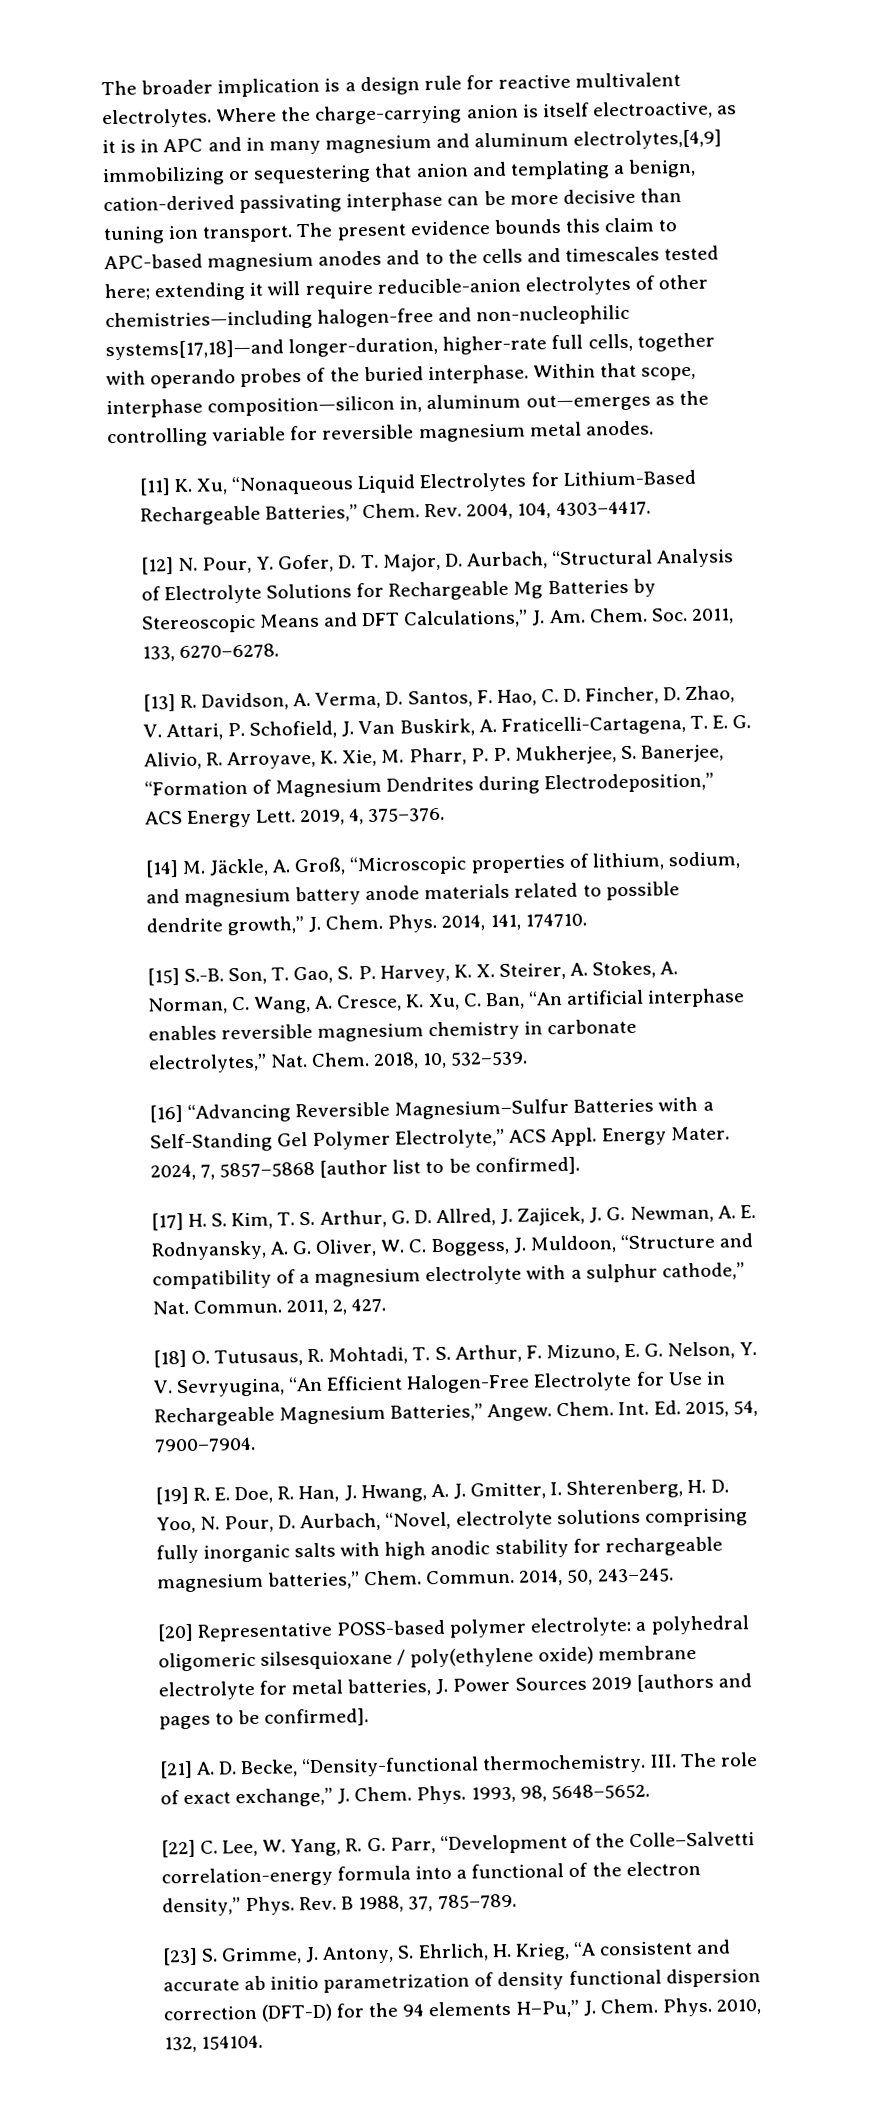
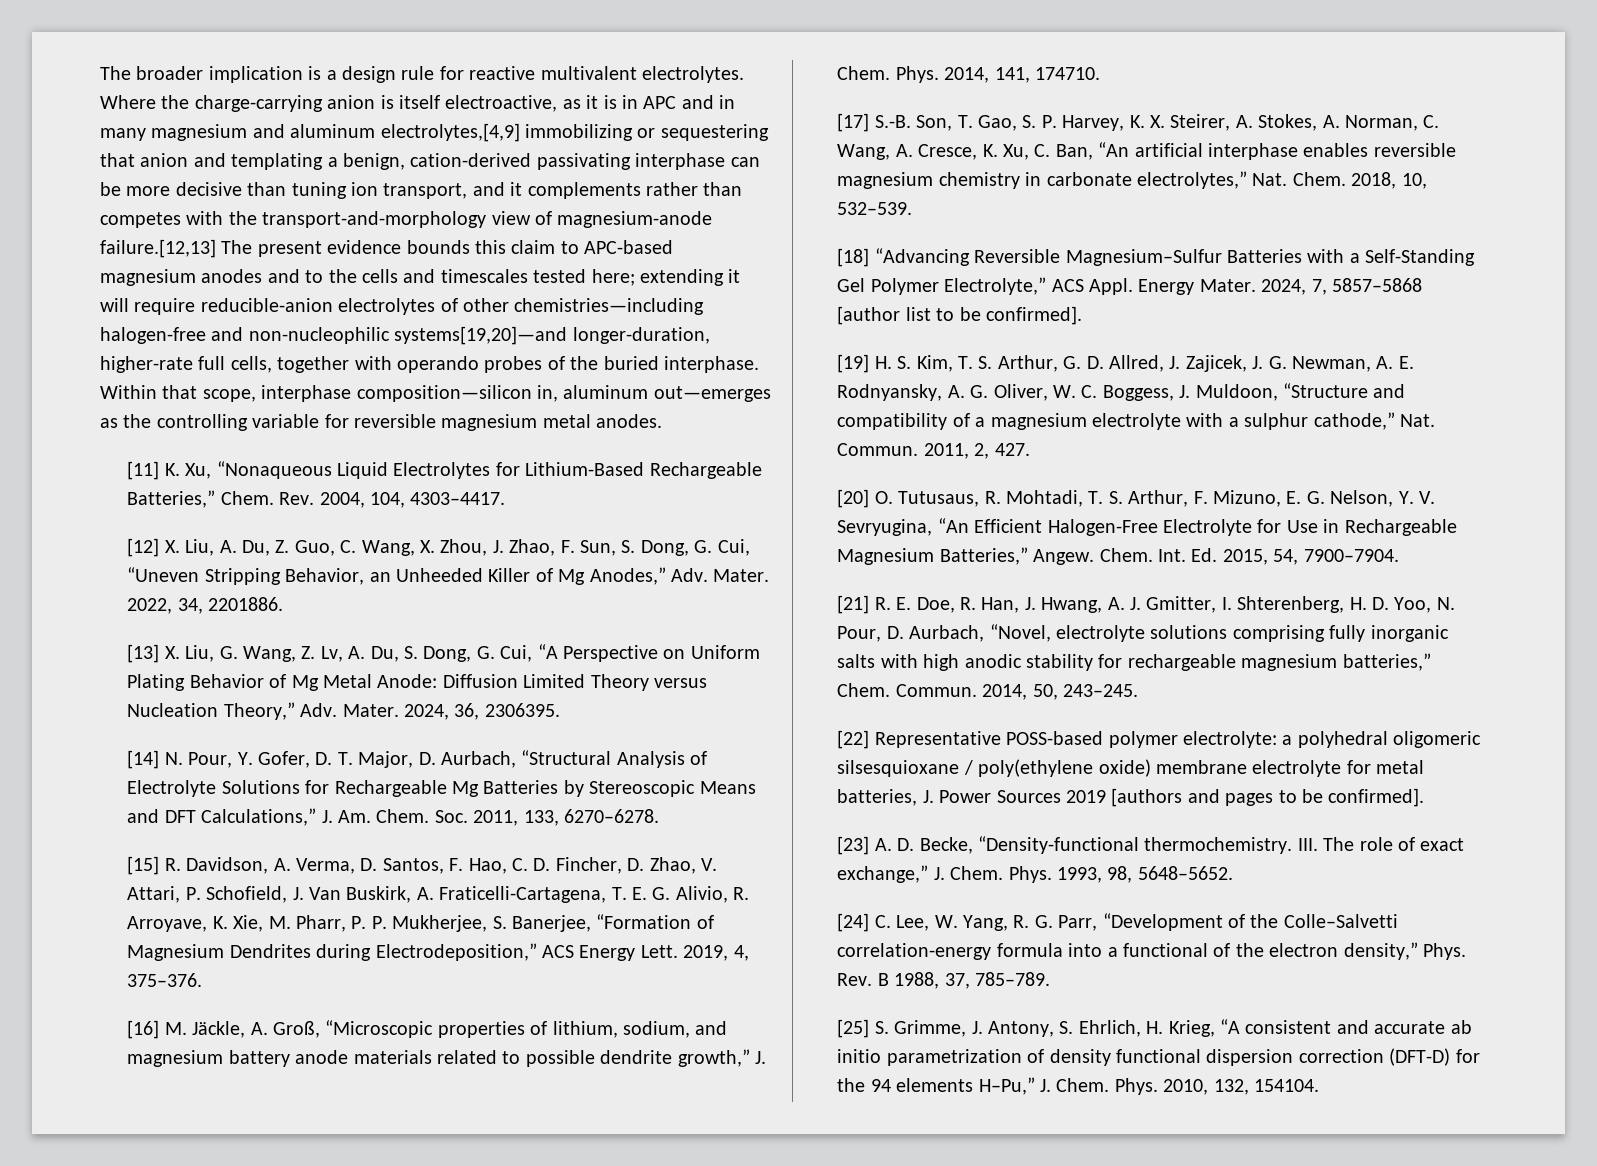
[202,225,294,243] transport. -> [383,182,743,199] [100,211,713,228] [100,239,216,258] transport, and it complements rather than competes with the transport-and-morphology view of magnesium-anode failure.[12,13]
[105,339,284,361] systems[17,18]—and -> [394,326,568,345] systems[19,20]—and
(174, 566) none -> [164,539,750,556] [127,567,770,585] [127,597,284,614] [127,644,760,663] [127,674,708,691] [127,702,560,720] [127,750,160,769] X. Liu, A. Du, Z. Guo, C. Wang, X. Zhou, J. Zhao, F. Sun, S. Dong, G. Cui, “Uneven Stripping Behavior, an Unheeded Killer of Mg Anodes,” Adv. Mater. 2022, 34, 2201886. // [13] X. Liu, G. Wang, Z. Lv, A. Du, S. Dong, G. Cui, “A Perspective on Uniform Plating Behavior of Mg Metal Anode: Diffusion Limited Theory versus Nucleation Theory,” Adv. Mater. 2024, 36, 2306395. // [14]
[142,694,176,712] [13] -> [127,856,160,875] [15]
[144,860,179,878] [14] -> [127,1020,160,1039] [16]
[146,968,180,986] [15] -> [837,113,870,132] [17]
[148,1105,183,1123] [16] -> [837,248,870,267] [18]
[150,1213,184,1231] [17] -> [837,354,870,373] [19]
[152,1349,187,1368] [18] -> [837,489,870,508] [20]
[154,1486,189,1505] [19] -> [837,595,870,614] [21]
[156,1623,194,1642] [20] -> [837,730,870,749] [22]
[158,1760,193,1779] [21] -> [837,836,870,855] [23]
[160,1839,196,1858] [22] -> [837,913,870,932] [24]
[161,1947,198,1966] [23] -> [837,1019,870,1038] [25]

